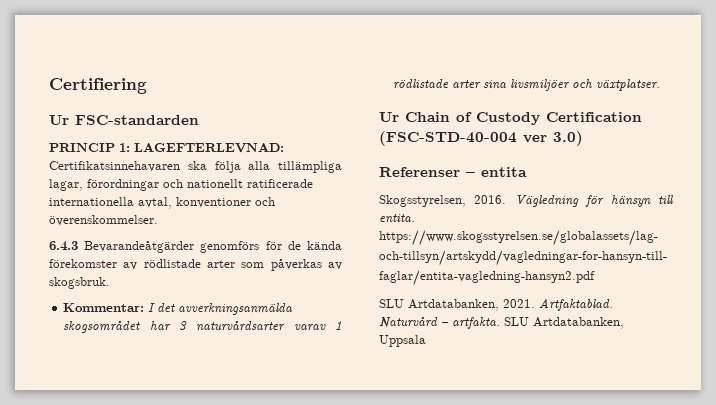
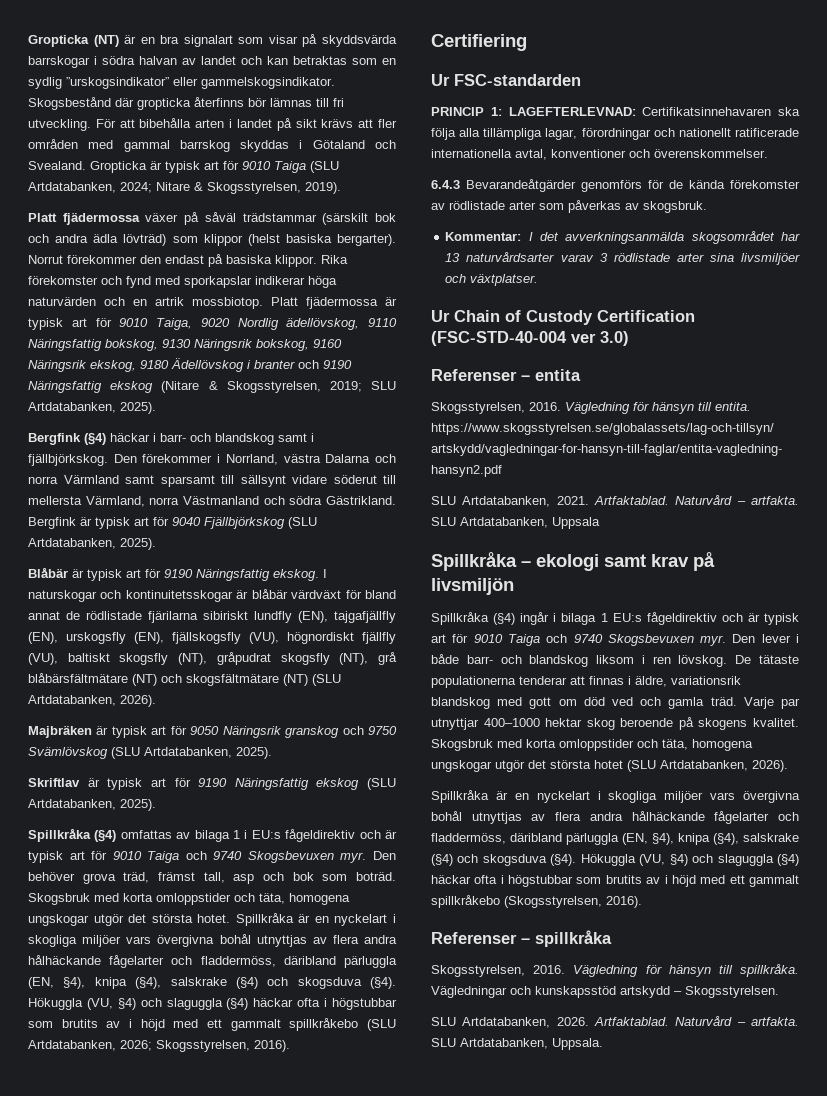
(49, 86) none -> [28,34,397,47] [28,56,396,68] [28,77,335,89] [28,97,344,110] [28,118,397,131] [28,139,396,152] [28,161,339,173] [28,182,341,194] [28,212,397,225] [28,234,396,246] [28,254,348,267] [28,276,337,288] [28,297,397,309] [28,318,397,330] [28,339,342,351] [28,358,352,372] [28,381,396,393] [28,402,156,414] [28,433,314,445] [28,454,396,466] [28,475,396,487] [28,496,396,507] [28,517,317,529] [28,538,156,550] [28,567,327,581] [28,589,396,602] [28,611,396,623] [28,632,396,644] [28,652,398,665] [28,673,341,686] [28,695,156,707] [28,725,398,738] [28,747,272,759] [28,778,396,790] [28,799,156,811] [28,828,397,842] [28,851,396,863] [28,872,396,884] [28,893,350,905] [28,913,396,926] [28,934,397,947] [28,955,397,968] [28,977,396,989] [28,998,398,1010] [28,1018,396,1031] [28,1040,290,1052] Gropticka (NT) är en bra signalart som visar på skyddsvärda barrskogar i södra halvan av landet och kan betraktas som en sydlig ”urskogsindikator” eller gammelskogsindikator. Skogsbestånd där gropticka återfinns bör lämnas till fri utveckling. För att bibehålla arten i landet på sikt krävs att fler områden med gammal barrskog skyddas i Götaland och Svealand. Gropticka är typisk art för 9010 Taiga (SLU Artdatabanken, 2024; Nitare & Skogsstyrelsen, 2019). // Platt fjädermossa växer på såväl trädstammar (särskilt bok och andra ädla lövträd) som klippor (helst basiska bergarter). Norrut förekommer den endast på basiska klippor. Rika förekomster och fynd med sporkapslar indikerar höga naturvärden och en artrik mossbiotop. Platt fjädermossa är typisk art för 9010 Taiga, 9020 Nordlig ädellövskog, 9110 Näringsfattig bokskog, 9130 Näringsrik bokskog, 9160 Näringsrik ekskog, 9180 Ädellövskog i branter och 9190 Näringsfattig ekskog (Nitare & Skogsstyrelsen, 2019; SLU Artdatabanken, 2025). // Bergfink (§4) häckar i barr- och blandskog samt i fjällbjörkskog. Den förekommer i Norrland, västra Dalarna och norra Värmland samt sparsamt till sällsynt vidare söderut till mellersta Värmland, norra Västmanland och södra Gästrikland. Bergfink är typisk art för 9040 Fjällbjörkskog (SLU Artdatabanken, 2025). // Blåbär är typisk art för 9190 Näringsfattig ekskog. I naturskogar och kontinuitetsskogar är blåbär värdväxt för bland annat de rödlistade fjärilarna sibiriskt lundfly (EN), tajgafjällfly (EN), urskogsfly (EN), fjällskogsfly (VU), högnordiskt fjällfly (VU), baltiskt skogsfly (NT), gråpudrat skogsfly (NT), grå blåbärsfältmätare (NT) och skogsfältmätare (NT) (SLU Artdatabanken, 2026). // Majbräken är typisk art för 9050 Näringsrik granskog och 9750 Svämlövskog (SLU Artdatabanken, 2025). // Skriftlav är typisk art för 9190 Näringsfattig ekskog (SLU Artdatabanken, 2025). // Spillkråka (§4) omfattas av bilaga 1 i EU:s fågeldirektiv och är typisk art för 9010 Taiga och 9740 Skogsbevuxen myr. Den behöver grova träd, främst tall, asp och bok som boträd. Skogsbruk med korta omloppstider och täta, homogena ungskogar utgör det största hotet. Spillkråka är en nyckelart i skogliga miljöer vars övergivna bohål utnyttjas av flera andra hålhäckande fågelarter och fladdermöss, däribland pärluggla (EN, §4), knipa (§4), salskrake (§4) och skogsduva (§4). Hökuggla (VU, §4) och slaguggla (§4) häckar ofta i högstubbar som brutits av i höjd med ett gammalt spillkråkebo (SLU Artdatabanken, 2026; Skogsstyrelsen, 2016). //
[178,321,187,330] 3 -> [445,253,461,262] 13
[334,321,342,330] 1 -> [599,253,608,262] 3
(426, 341) none -> [431,552,715,571] [431,578,514,595] [431,612,799,625] [431,634,799,646] [431,654,799,667] [431,676,741,688] [431,697,800,709] [431,717,799,730] [431,739,753,751] [431,760,788,772] [431,790,800,803] [431,811,799,824] [431,833,799,845] [431,854,799,866] [431,875,799,887] [431,895,642,908] [431,930,612,947] [431,964,799,977] [431,986,779,998] [431,1016,799,1028] [431,1038,603,1050] // Spillkråka – ekologi samt krav på livsmiljön // Spillkråka (§4) ingår i bilaga 1 EU:s fågeldirektiv och är typisk art för 9010 Taiga och 9740 Skogsbevuxen myr. Den lever i både barr- och blandskog liksom i ren lövskog. De tätaste populationerna tenderar att finnas i äldre, variationsrik blandskog med gott om död ved och gamla träd. Varje par utnyttjar 400–1000 hektar skog beroende på skogens kvalitet. Skogsbruk med korta omloppstider och täta, homogena ungskogar utgör det största hotet (SLU Artdatabanken, 2026). // Spillkråka är en nyckelart i skogliga miljöer vars övergivna bohål utnyttjas av flera andra hålhäckande fågelarter och fladdermöss, däribland pärluggla (EN, §4), knipa (§4), salskrake (§4) och skogsduva (§4). Hökuggla (VU, §4) och slaguggla (§4) häckar ofta i högstubbar som brutits av i höjd med ett gammalt spillkråkebo (Skogsstyrelsen, 2016). // Referenser – spillkråka // Skogsstyrelsen, 2016. Vägledning för hänsyn till spillkråka. Vägledningar och kunskapsstöd artskydd – Skogsstyrelsen. // SLU Artdatabanken, 2026. Artfaktablad. Naturvård – artfakta. SLU Artdatabanken, Uppsala.

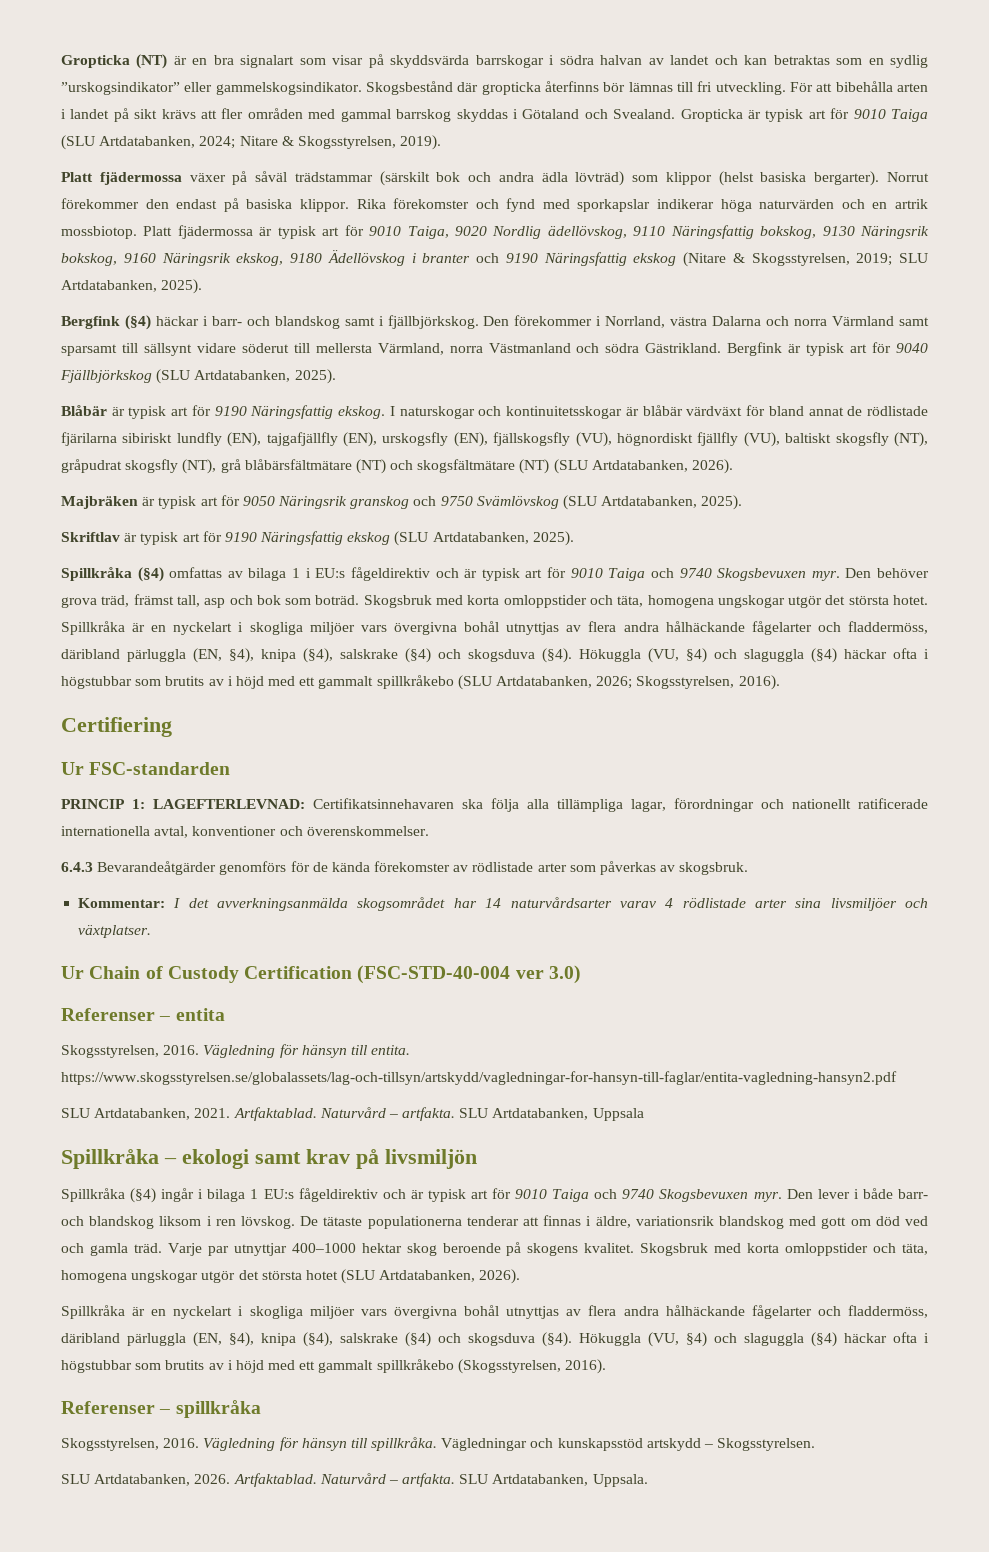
[445,253,461,262] 13 -> [485,898,502,908] 14
[599,253,608,262] 3 -> [665,898,674,908] 4

